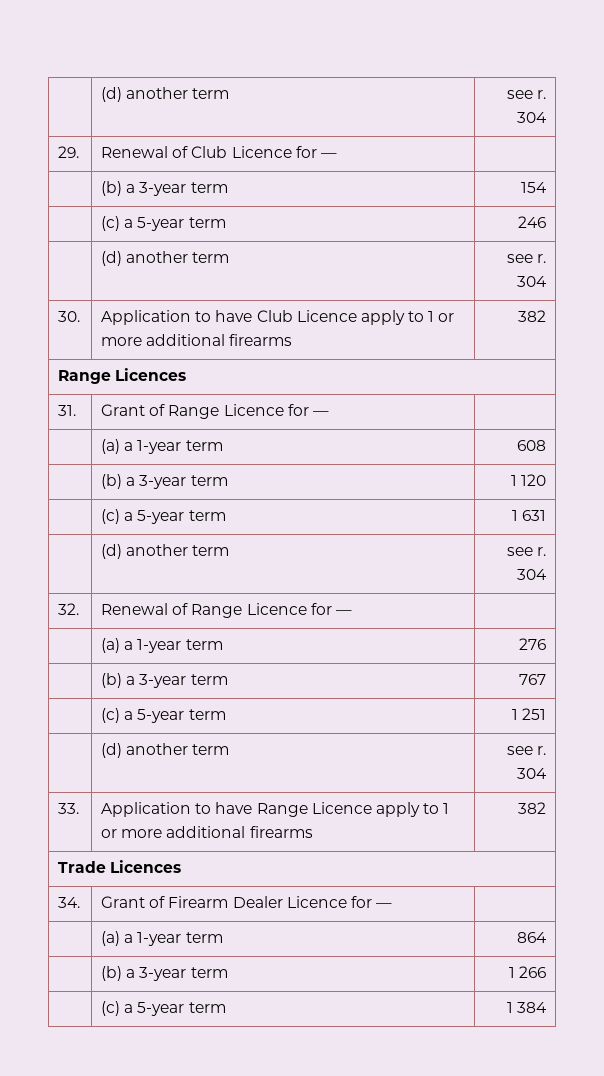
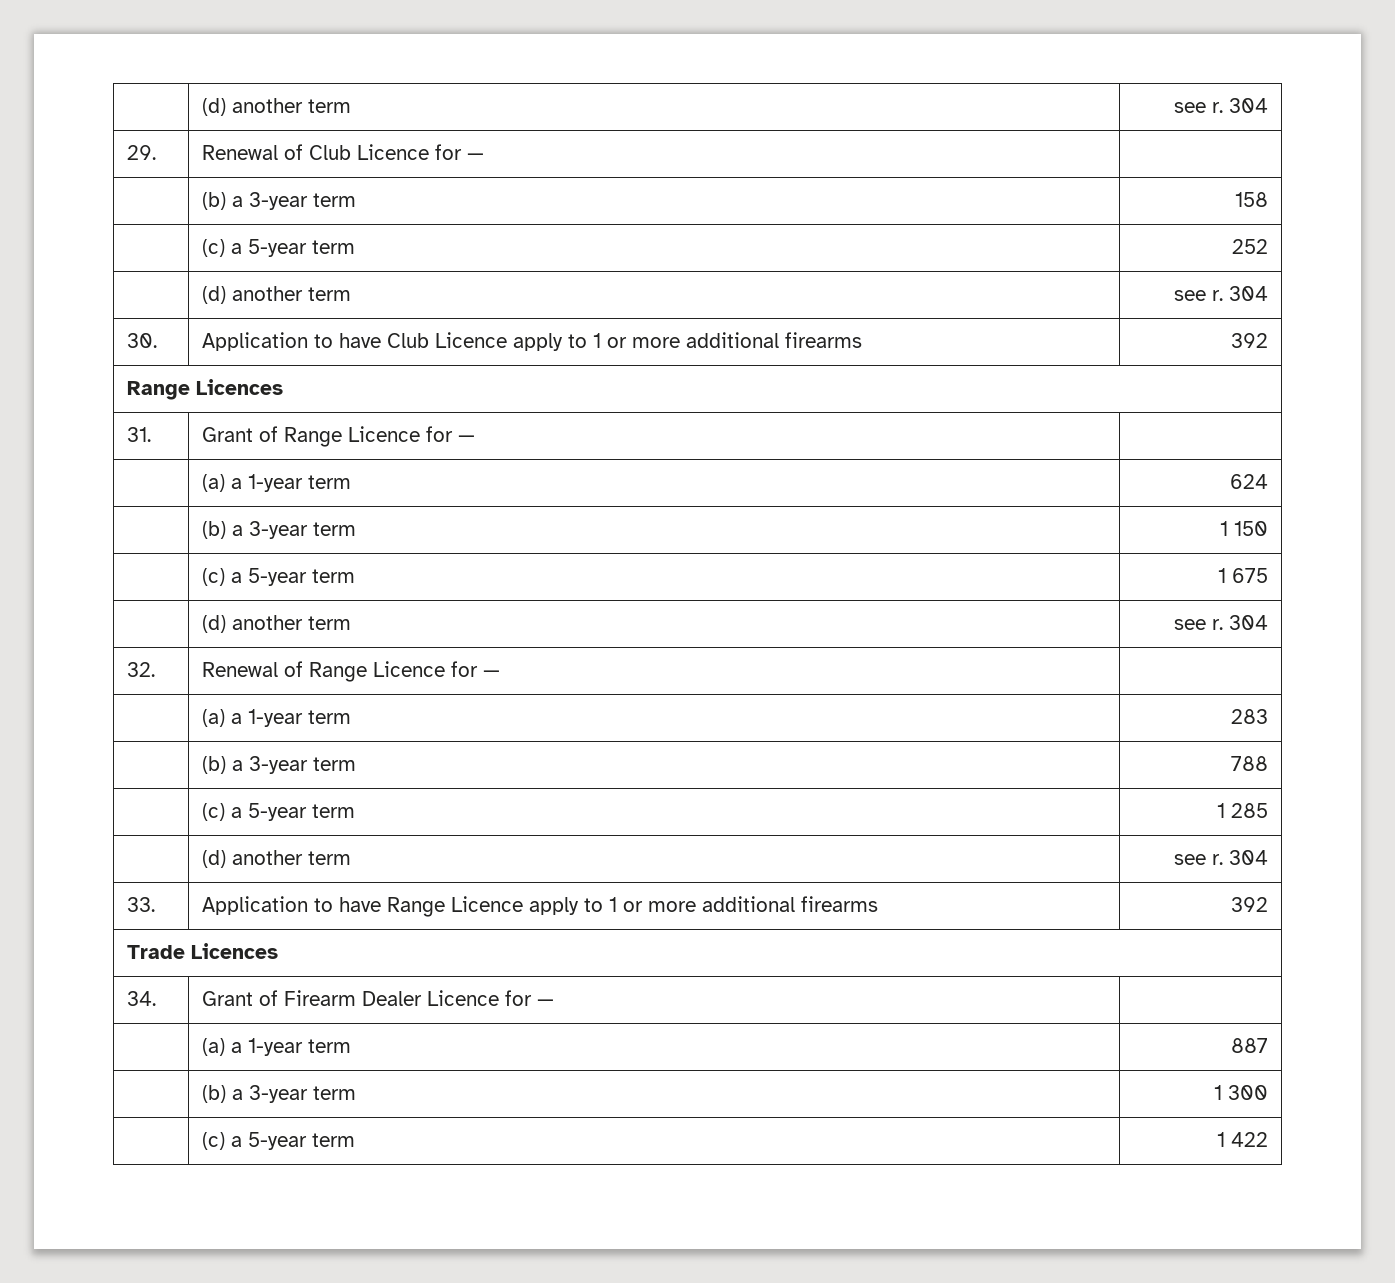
[520,182,547,193] [101,216,226,231] [517,216,546,228] 154 // | (c) a 5-year term | 246 -> [1235,192,1269,207] [201,239,355,257] [1232,239,1269,254] 158 // | (c) a 5-year term | 252
[517,310,546,322] 382 -> [1231,333,1269,348] 392
[516,440,546,451] [101,474,228,489] [510,474,546,486] [101,509,226,524] [511,510,546,521] 608 // | (b) a 3-year term | 1 120 // | (c) a 5-year term | 1 631 -> [1230,474,1269,489] [201,521,356,539] [1220,521,1269,536] [201,568,355,586] [1218,568,1269,583] 624 // | (b) a 3-year term | 1 150 // | (c) a 5-year term | 1 675
[518,638,546,650] [101,673,228,688] [518,674,546,685] [101,708,226,723] [511,708,546,720] 276 // | (b) a 3-year term | 767 // | (c) a 5-year term | 1 251 -> [1231,709,1269,724] [201,756,356,774] [1231,756,1269,771] [201,803,355,821] [1217,803,1269,818] 283 // | (b) a 3-year term | 788 // | (c) a 5-year term | 1 285
[517,802,546,814] 382 -> [1231,897,1269,912] 392
[516,932,547,943] [101,966,228,981] [508,966,546,978] [101,1001,226,1016] [506,1002,547,1013] 864 // | (b) a 3-year term | 1 266 // | (c) a 5-year term | 1 384 -> [1231,1038,1269,1053] [201,1085,356,1103] [1214,1085,1269,1100] [201,1132,355,1150] [1217,1132,1269,1147] 887 // | (b) a 3-year term | 1 300 // | (c) a 5-year term | 1 422

